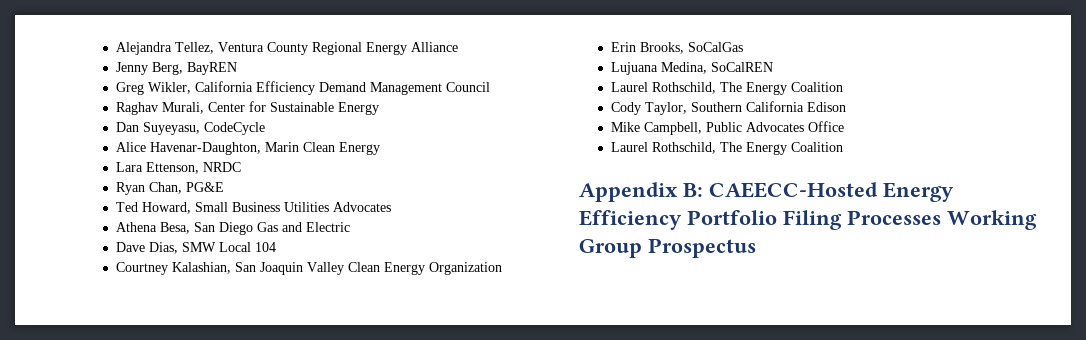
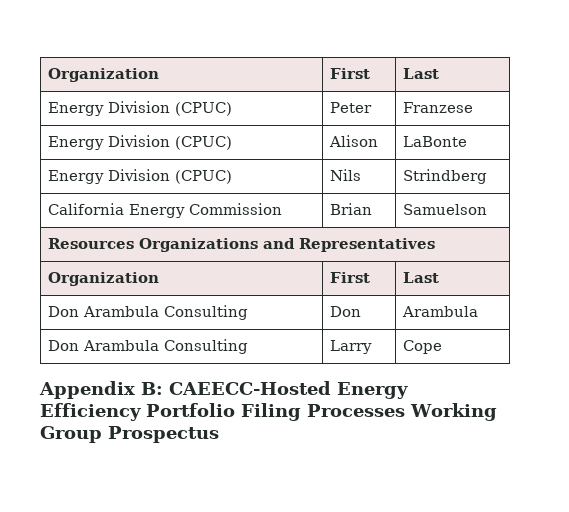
[115,42,458,55] [115,62,237,75] [115,81,490,95] [115,101,379,115] [115,122,265,135] [115,142,380,155] [115,162,241,174] [115,182,224,195] [115,202,391,214] [115,222,350,235] [115,242,276,254] [115,262,502,275] [610,42,743,54] [610,62,773,75] [610,82,843,95] [610,101,846,115] [610,121,844,135] [610,142,843,155] Alejandra Tellez, Ventura County Regional Energy Alliance // Jenny Berg, BayREN // Greg Wikler, California Efficiency Demand Management Council // Raghav Murali, Center for Sustainable Energy // Dan Suyeyasu, CodeCycle // Alice Havenar-Daughton, Marin Clean Energy // Lara Ettenson, NRDC // Ryan Chan, PG&E // Ted Howard, Small Business Utilities Advocates // Athena Besa, San Diego Gas and Electric // Dave Dias, SMW Local 104 // Courtney Kalashian, San Joaquin Valley Clean Energy Organization // Erin Brooks, SoCalGas // Lujuana Medina, SoCalREN // Laurel Rothschild, The Energy Coalition // Cody Taylor, Southern California Edison // Mike Campbell, Public Advocates Office // Laurel Rothschild, The Energy Coalition -> [48,68,160,82] [330,68,371,79] [403,68,440,79] [48,101,233,116] [330,102,373,113] [403,102,474,113] [48,135,233,150] [329,135,379,147] [403,136,468,147] [48,169,233,184] [330,169,362,181] [403,169,488,184] [48,203,283,218] [330,203,373,215] [403,204,488,215] [48,238,436,252] [48,272,160,286] [330,272,371,283] [403,272,440,283] [48,305,249,320] [330,306,362,317] [402,306,479,317] [48,339,249,354] [330,340,373,354] [403,340,443,354] Organization | First | Last // Energy Division (CPUC) | Peter | Franzese // Energy Division (CPUC) | Alison | LaBonte // Energy Division (CPUC) | Nils | Strindberg // California Energy Commission | Brian | Samuelson // Resources Organizations and Representatives // Organization | First | Last // Don Arambula Consulting | Don | Arambula // Don Arambula Consulting | Larry | Cope

